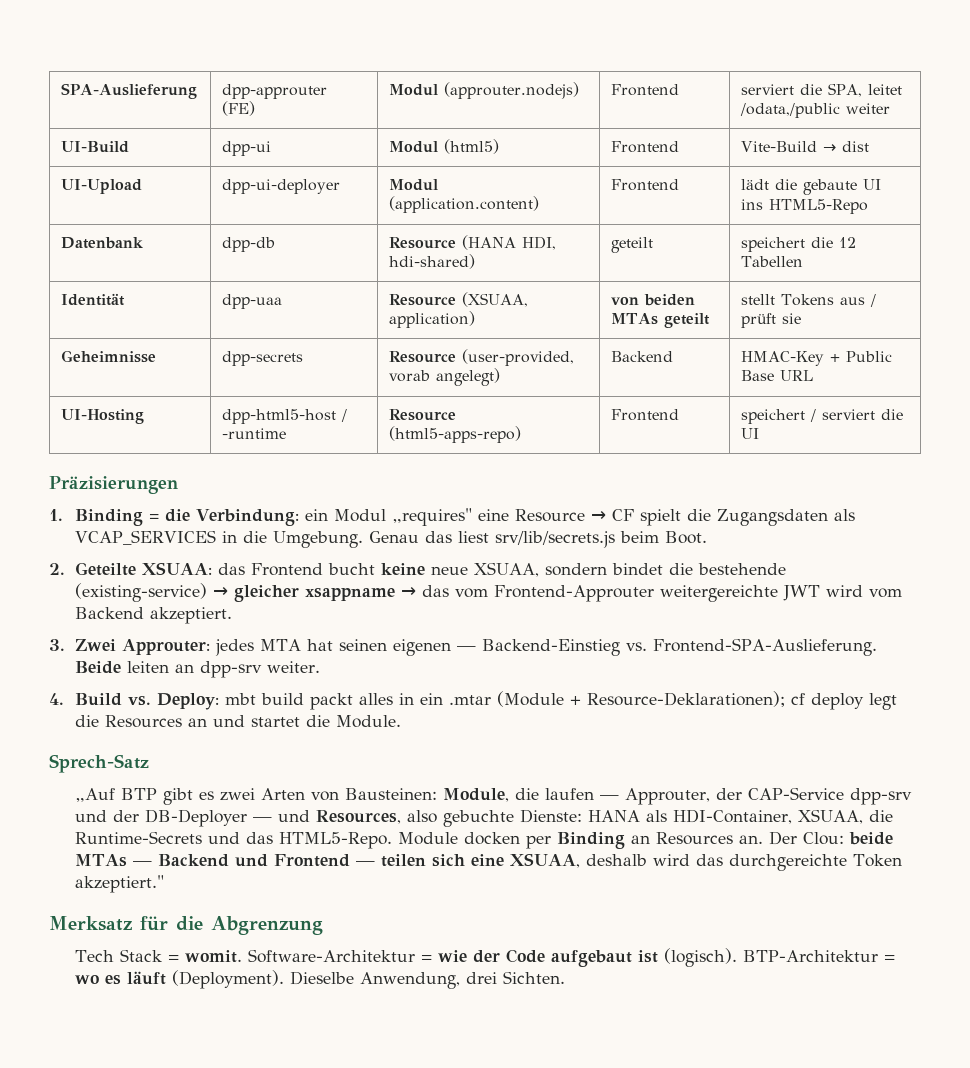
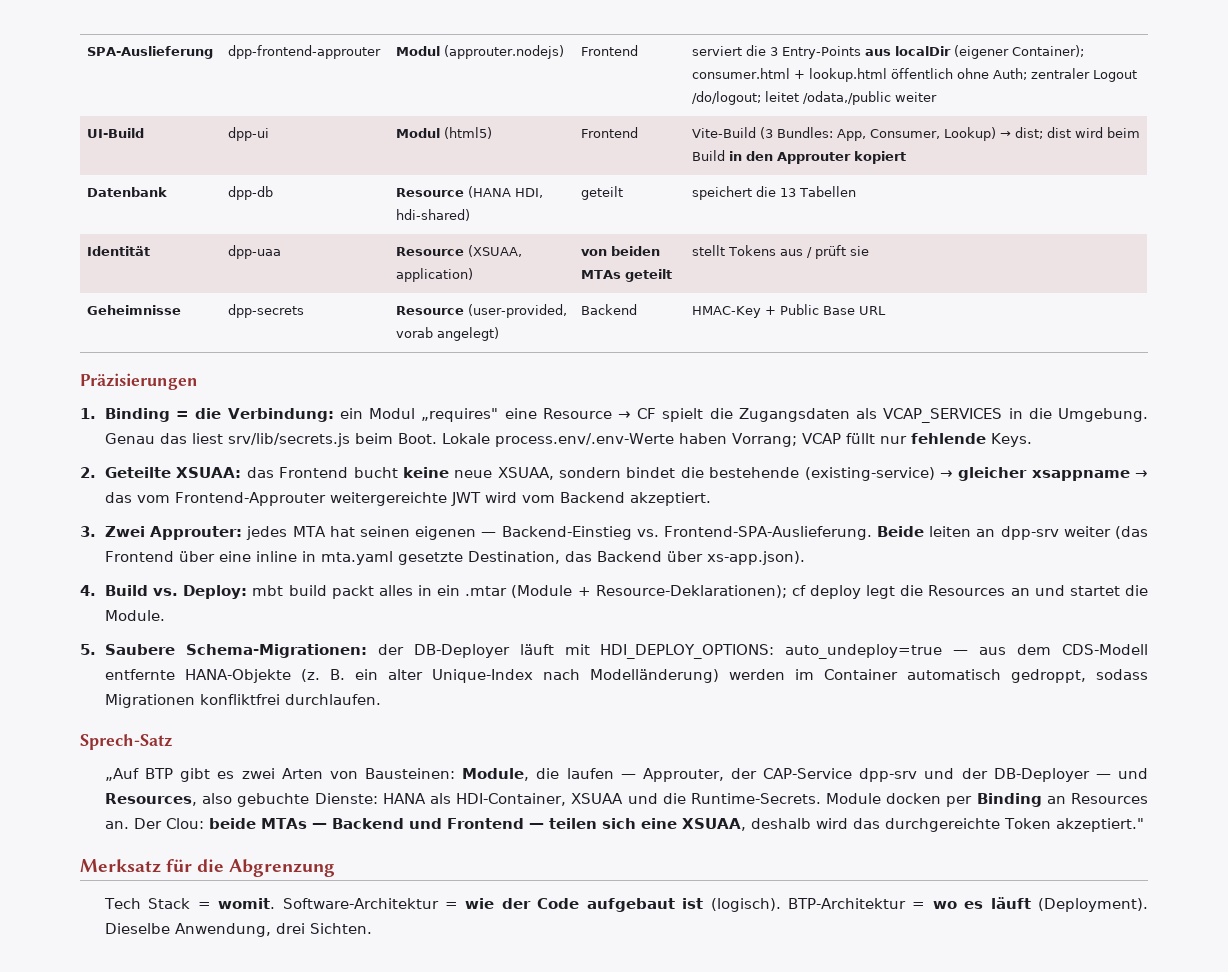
[222,84,328,99] [222,101,256,116] dpp-approuter (FE) -> [228,45,382,59] dpp-frontend-approuter
[828,83,863,97] SPA, -> [770,45,1085,59] [692,68,1138,82] [692,91,762,105] 3 Entry-Points aus localDir (eigener Container); consumer.html + lookup.html öffentlich ohne Auth; zentraler Logout /do/logout;
[823,141,870,152] [61,179,143,194] [222,179,341,194] [389,179,439,191] [389,196,540,213] [611,179,680,191] [741,179,882,195] [741,199,869,214] → dist // UI-Upload | dpp-ui-deployer | Modul (application.content) | Frontend | lädt die gebaute UI ins HTML5-Repo -> [760,127,1141,141] [692,150,907,164] (3 Bundles: App, Consumer, Lookup) → dist; dist wird beim Build in den Approuter kopiert
[839,237,857,248] 12 -> [780,188,797,197] 13
[61,409,145,424] [222,409,348,424] [222,428,287,439] [389,409,457,421] [389,426,522,443] [611,409,680,421] [741,409,904,424] [741,428,760,439] // UI-Hosting | dpp-html5-host / -runtime | Resource (html5-apps-repo) | Frontend | speichert / serviert die UI -> (887, 310) none
(707, 537) none -> [442,433,1033,447] Lokale process.env/.env-Werte haben Vorrang; VCAP füllt nur fehlende Keys.
[266,661,320,673] weiter. -> [1063,526,1148,539] [105,551,806,565] weiter (das Frontend über eine inline in mta.yaml gesetzte Destination, das Backend über xs-app.json).
(401, 721) none -> [80,644,1148,659] [105,669,1148,683] [105,694,382,708] // 5. Saubere Schema-Migrationen: der DB-Deployer läuft mit HDI_DEPLOY_OPTIONS: auto_undeploy=true — aus dem CDS-Modell entfernte HANA-Objekte (z. B. ein alter Unique-Index nach Modelländerung) werden im Container automatisch gedroppt, sodass Migrationen konfliktfrei durchlaufen.
[797,809,893,824] [74,831,392,849] XSUAA, die Runtime-Secrets und das HTML5-Repo. -> [571,793,821,804] XSUAA und die Runtime-Secrets.

